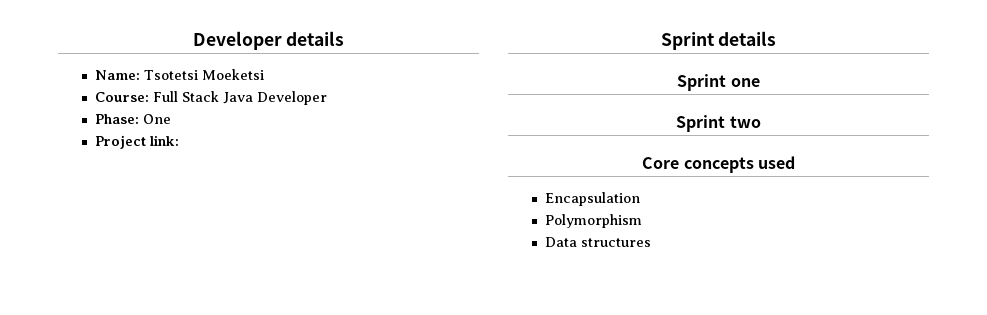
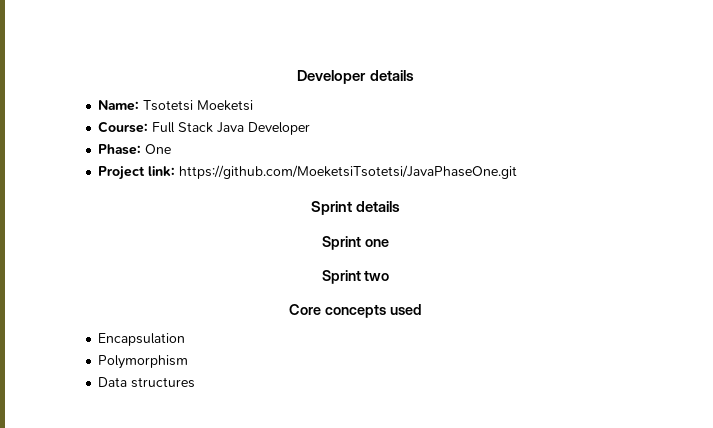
(180, 140) none -> [179,165,518,179] https://github.com/MoeketsiTsotetsi/JavaPhaseOne.git

